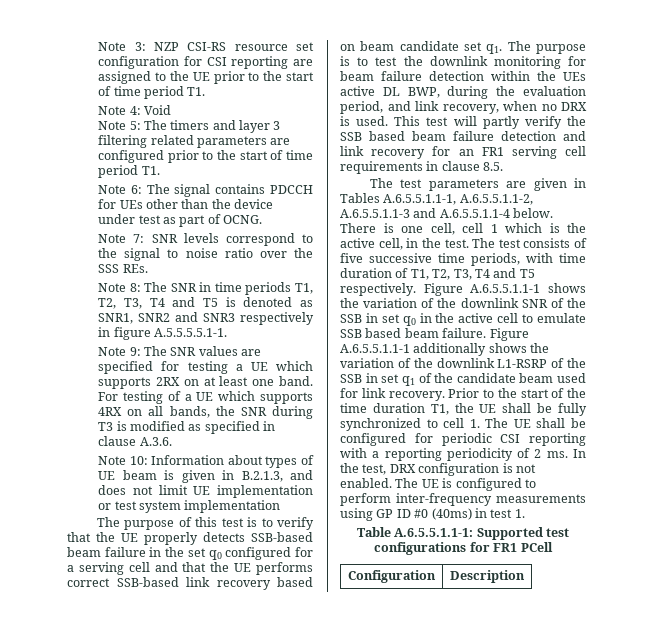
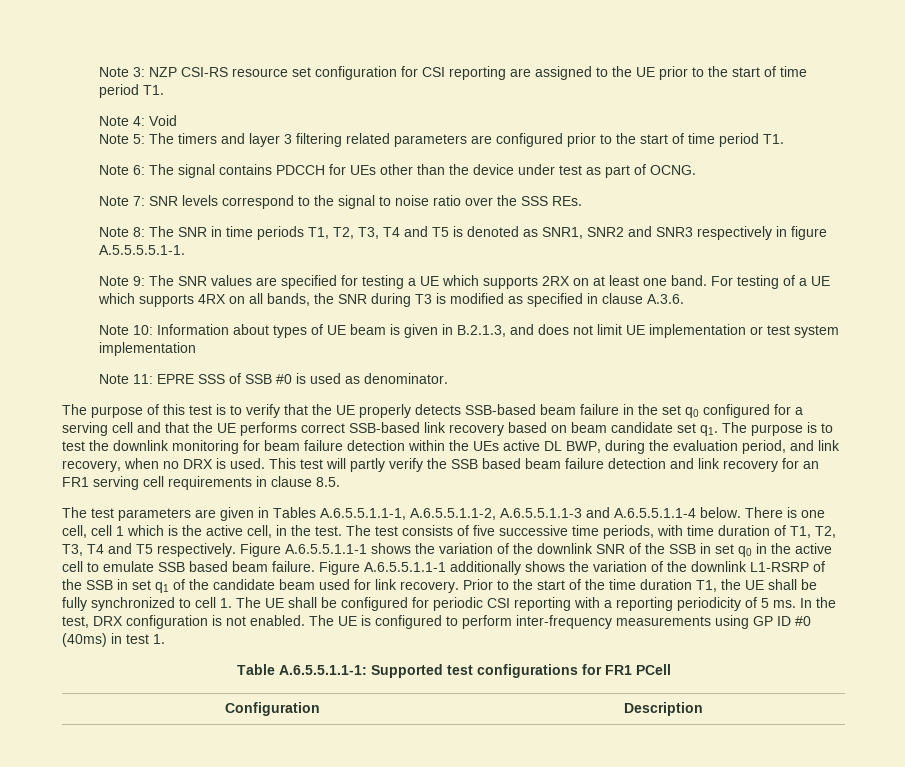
(281, 506) none -> [98,373,448,384] // Note 11: EPRE SSS of SSB #0 is used as denominator.
[534,449,542,458] 2 -> [761,598,769,608] 5

